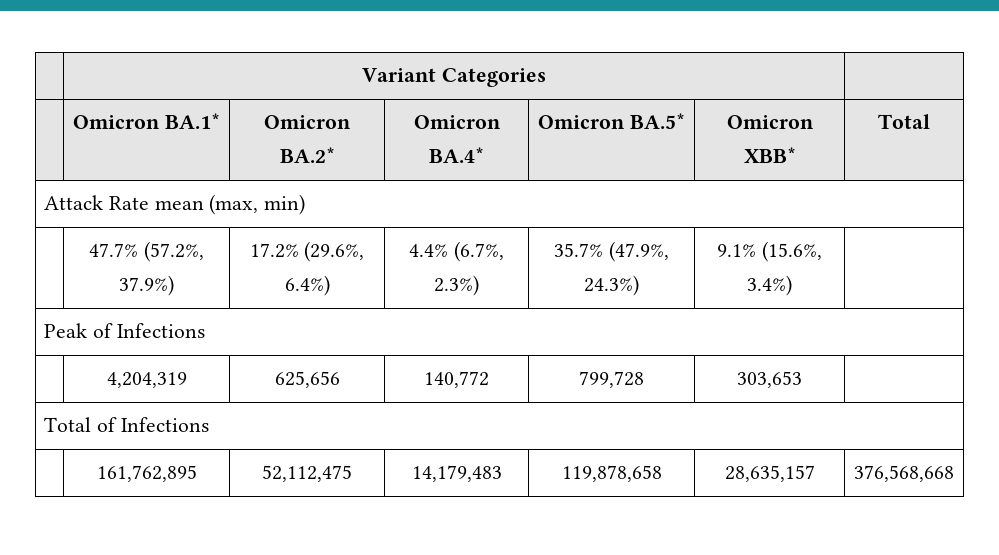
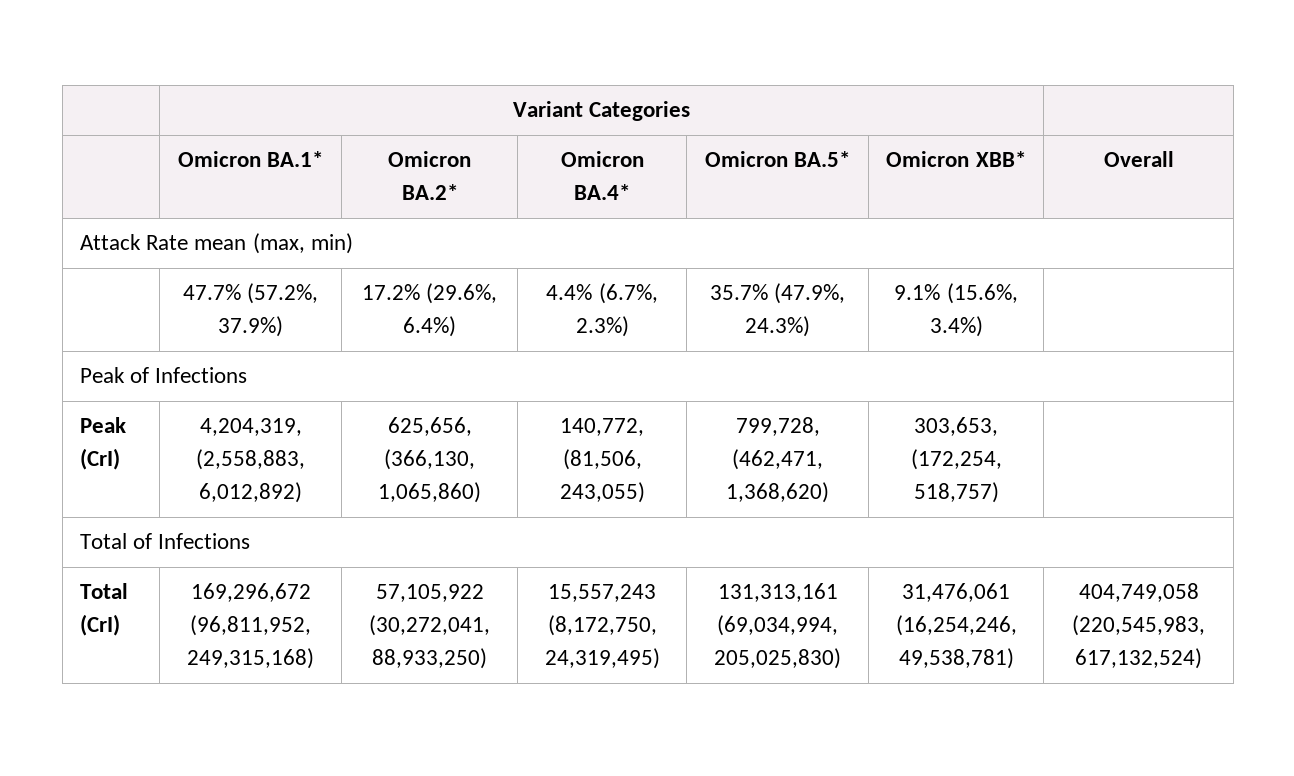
[878,114,930,129] Total -> [1103,151,1174,167] Overall
[106,372,187,388] [274,371,340,388] [424,371,489,388] [579,371,644,388] [737,371,802,388] [43,417,209,432] [96,465,197,482] [262,465,352,482] [411,465,502,482] [561,465,662,482] [724,465,815,482] [854,465,954,482] | 4,204,319 | 625,656 | 140,772 | 799,728 | 303,653 | // Total of Infections // | 161,762,895 | 52,112,475 | 14,179,483 | 119,878,658 | 28,635,157 | 376,568,668 -> [79,417,126,433] [79,448,120,470] [199,418,302,436] [196,449,305,470] [199,482,302,503] [387,417,472,436] [384,449,475,470] [378,482,481,503] [560,418,644,436] [562,449,642,470] [559,482,645,503] [735,417,820,436] [732,449,823,470] [726,482,829,503] [914,417,998,436] [910,449,1002,470] [913,482,999,503] [79,533,251,549] [79,583,128,599] [79,614,120,636] [190,583,311,602] [190,615,311,636] [187,648,314,669] [375,584,484,602] [369,615,490,636] [372,648,487,669] [548,584,656,602] [547,615,657,636] [544,648,660,669] [717,583,838,602] [717,615,838,636] [714,648,841,669] [902,583,1010,602] [895,615,1017,636] [898,648,1014,669] [1078,583,1199,602] [1072,615,1205,636] [1075,648,1202,669] Peak (CrI) | 4,204,319, (2,558,883, 6,012,892) | 625,656, (366,130, 1,065,860) | 140,772, (81,506, 243,055) | 799,728, (462,471, 1,368,620) | 303,653, (172,254, 518,757) | // Total of Infections // Total (CrI) | 169,296,672 (96,811,952, 249,315,168) | 57,105,922 (30,272,041, 88,933,250) | 15,557,243 (8,172,750, 24,319,495) | 131,313,161 (69,034,994, 205,025,830) | 31,476,061 (16,254,246, 49,538,781) | 404,749,058 (220,545,983, 617,132,524)

